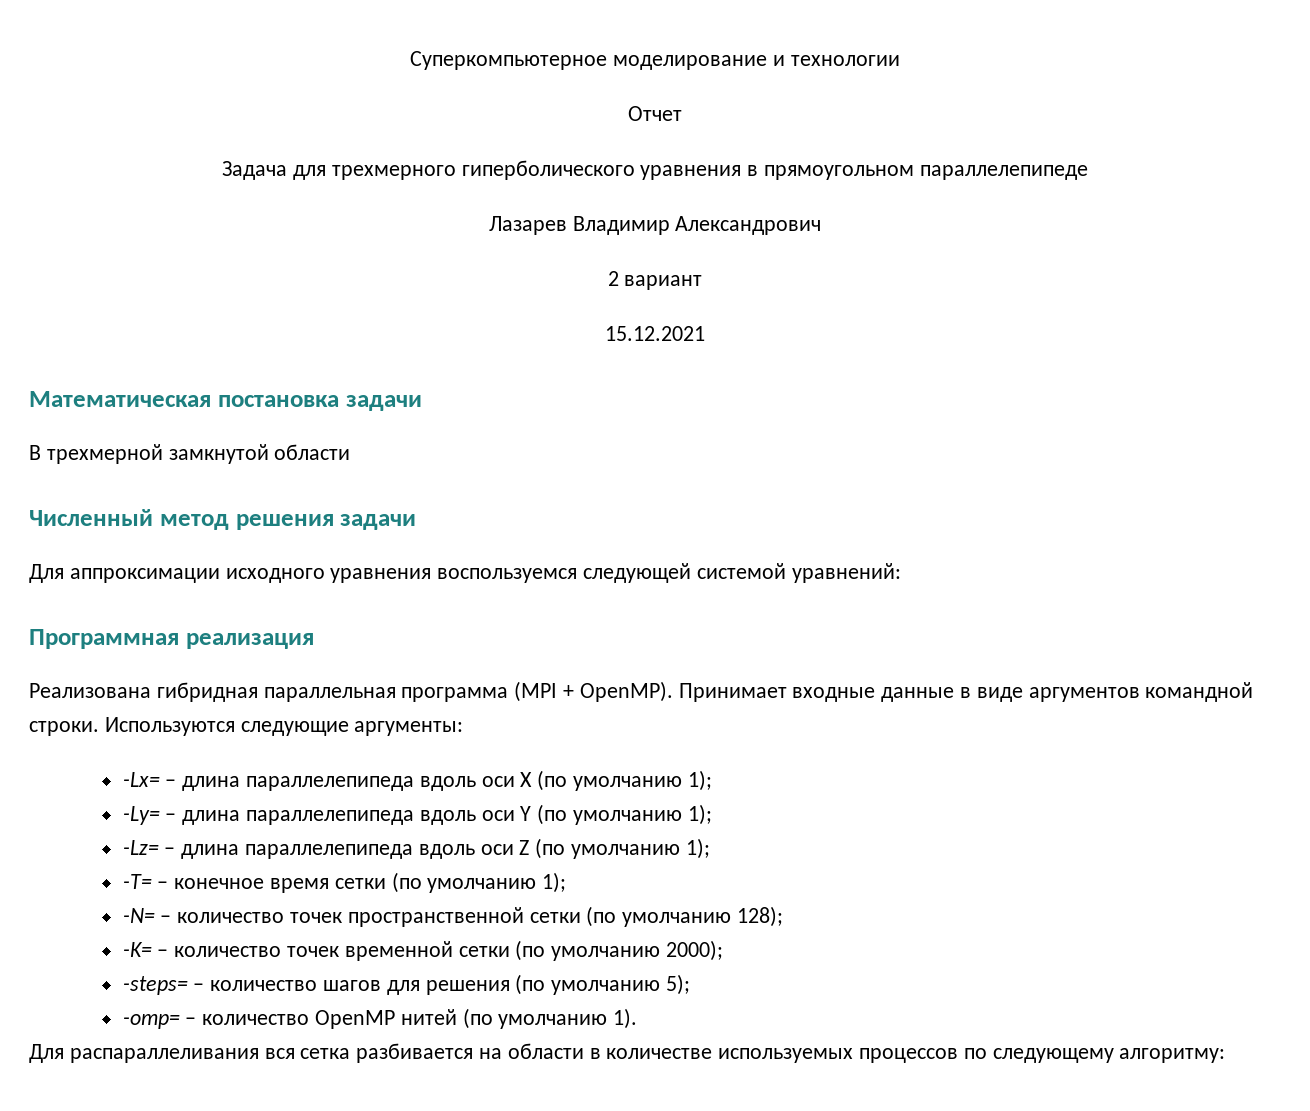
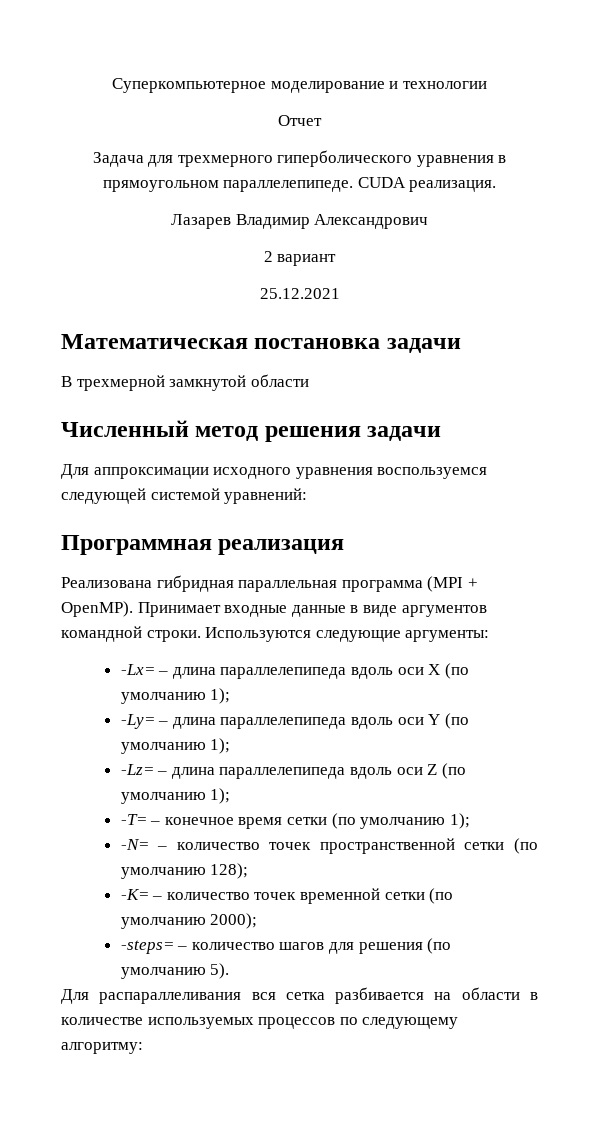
[919,165,1088,180] параллелепипеде -> [223,177,497,192] параллелепипеде. CUDA реализация.
[605,326,705,341] 15.12.2021 -> [259,288,340,299] 25.12.2021
[665,974,690,995] [122,1008,638,1029] 5); // -omp= – количество OpenMP нитей (по умолчанию 1). -> [210,963,230,979] 5).

